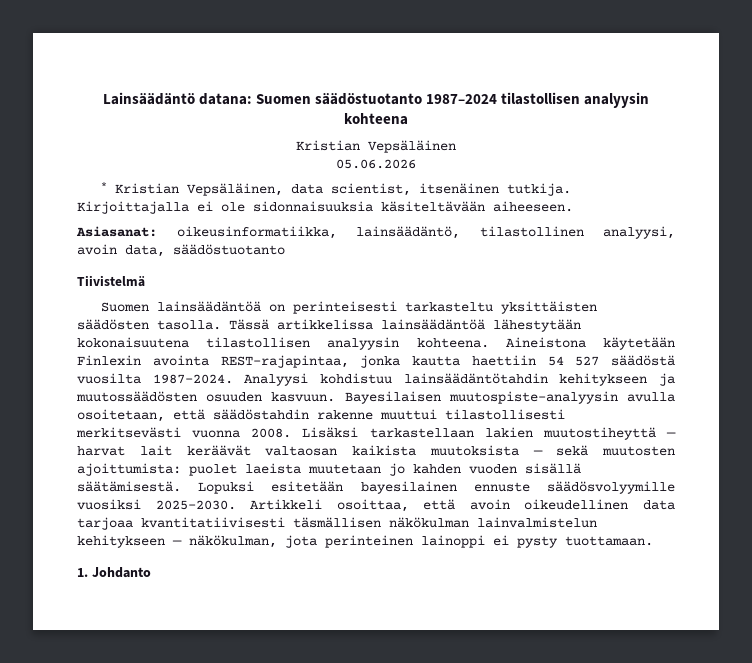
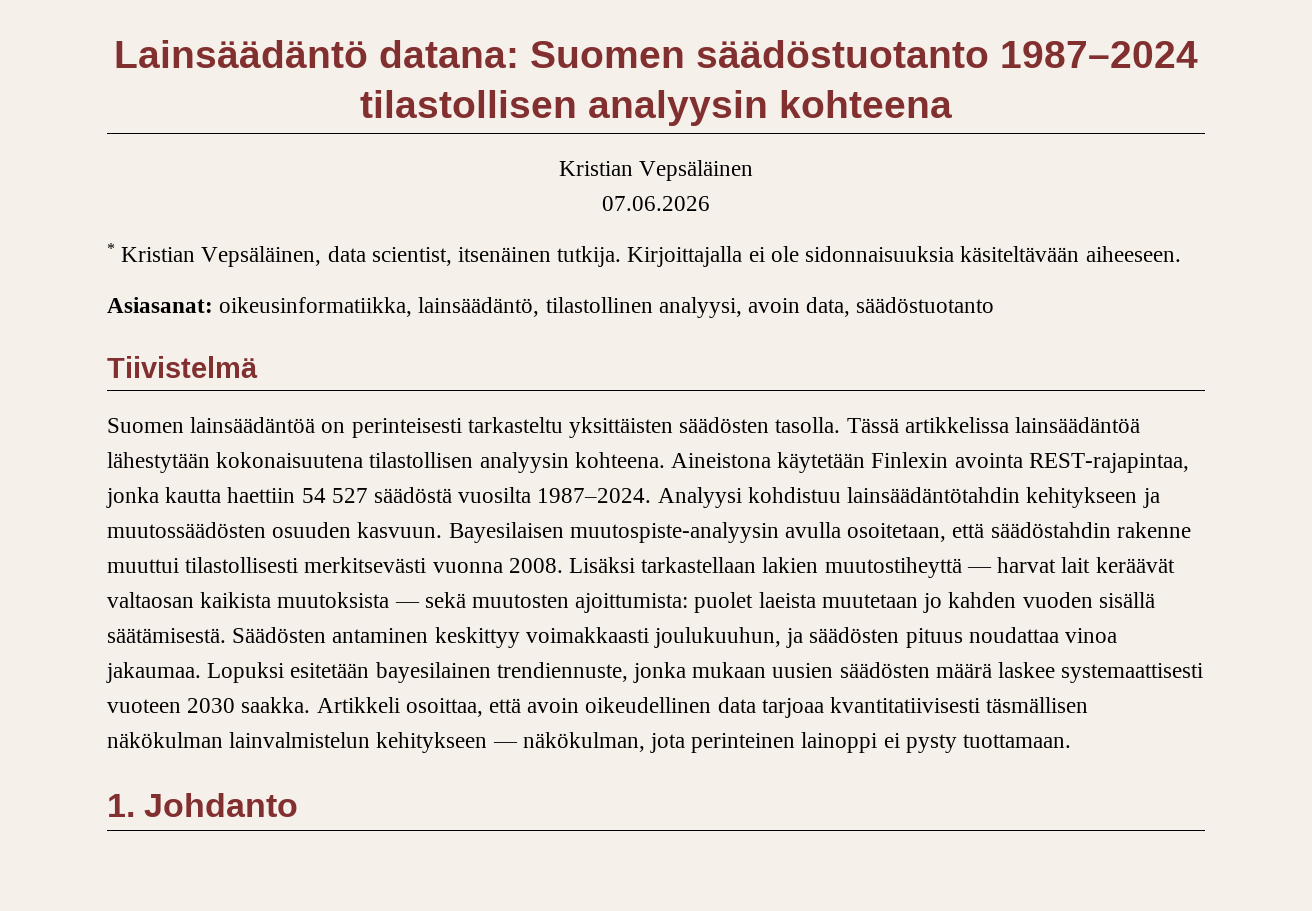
[336,159,416,169] 05.06.2026 -> [602,196,710,211] 07.06.2026
[198,481,675,494] [77,499,236,510] Lopuksi esitetään bayesilainen ennuste säädösvolyymille vuosiksi 2025–2030. -> [232,627,1118,648] [106,662,1204,683] [107,697,311,713] Säädösten antaminen keskittyy voimakkaasti joulukuuhun, ja säädösten pituus noudattaa vinoa jakaumaa. Lopuksi esitetään bayesilainen trendiennuste, jonka mukaan uusien säädösten määrä laskee systemaattisesti vuoteen 2030 saakka.

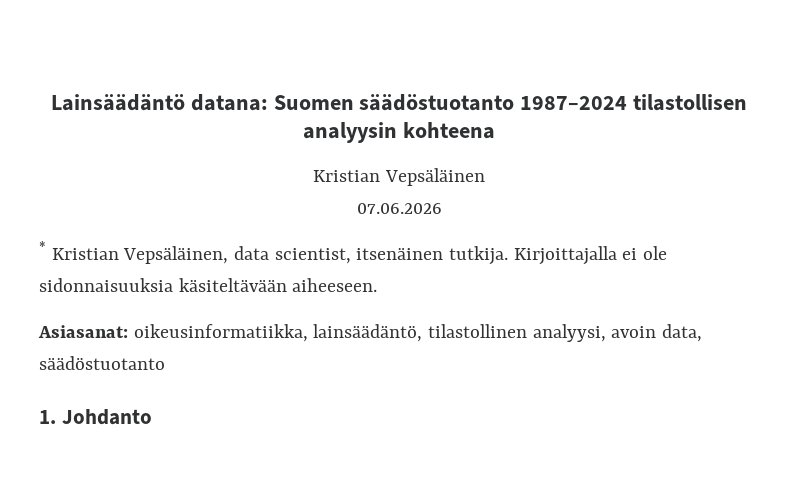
[107,356,258,378] [107,417,1141,438] [107,452,1189,473] [106,487,1160,508] [107,522,1191,543] [107,557,1175,578] [107,592,1155,613] [107,627,1118,648] [106,662,1204,683] [107,697,1089,718] [107,732,1072,753] // Tiivistelmä // Suomen lainsäädäntöä on perinteisesti tarkasteltu yksittäisten säädösten tasolla. Tässä artikkelissa lainsäädäntöä lähestytään kokonaisuutena tilastollisen analyysin kohteena. Aineistona käytetään Finlexin avointa REST-rajapintaa, jonka kautta haettiin 54 527 säädöstä vuosilta 1987–2024. Analyysi kohdistuu lainsäädäntötahdin kehitykseen ja muutossäädösten osuuden kasvuun. Bayesilaisen muutospiste-analyysin avulla osoitetaan, että säädöstahdin rakenne muuttui tilastollisesti merkitsevästi vuonna 2008. Lisäksi tarkastellaan lakien muutostiheyttä — harvat lait keräävät valtaosan kaikista muutoksista — sekä muutosten ajoittumista: puolet laeista muutetaan jo kahden vuoden sisällä säätämisestä. Säädösten antaminen keskittyy voimakkaasti joulukuuhun, ja säädösten pituus noudattaa vinoa jakaumaa. Lopuksi esitetään bayesilainen trendiennuste, jonka mukaan uusien säädösten määrä laskee systemaattisesti vuoteen 2030 saakka. Artikkeli osoittaa, että avoin oikeudellinen data tarjoaa kvantitatiivisesti täsmällisen näkökulman lainvalmistelun kehitykseen — näkökulman, jota perinteinen lainoppi ei pysty tuottamaan. -> (165, 363) none

